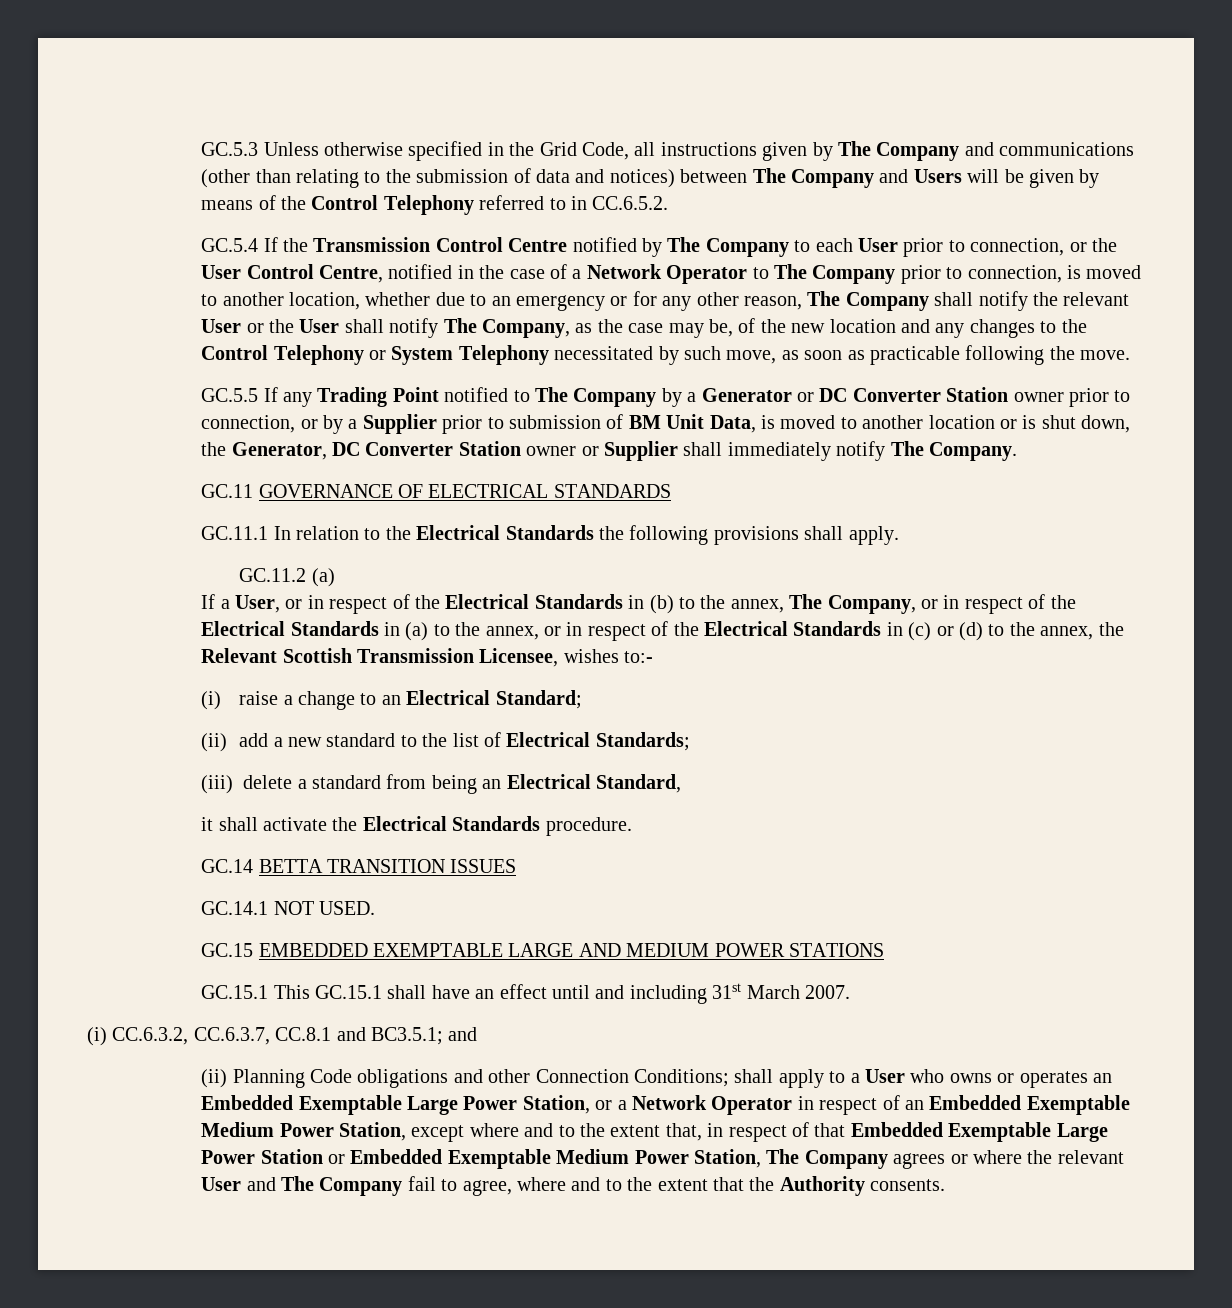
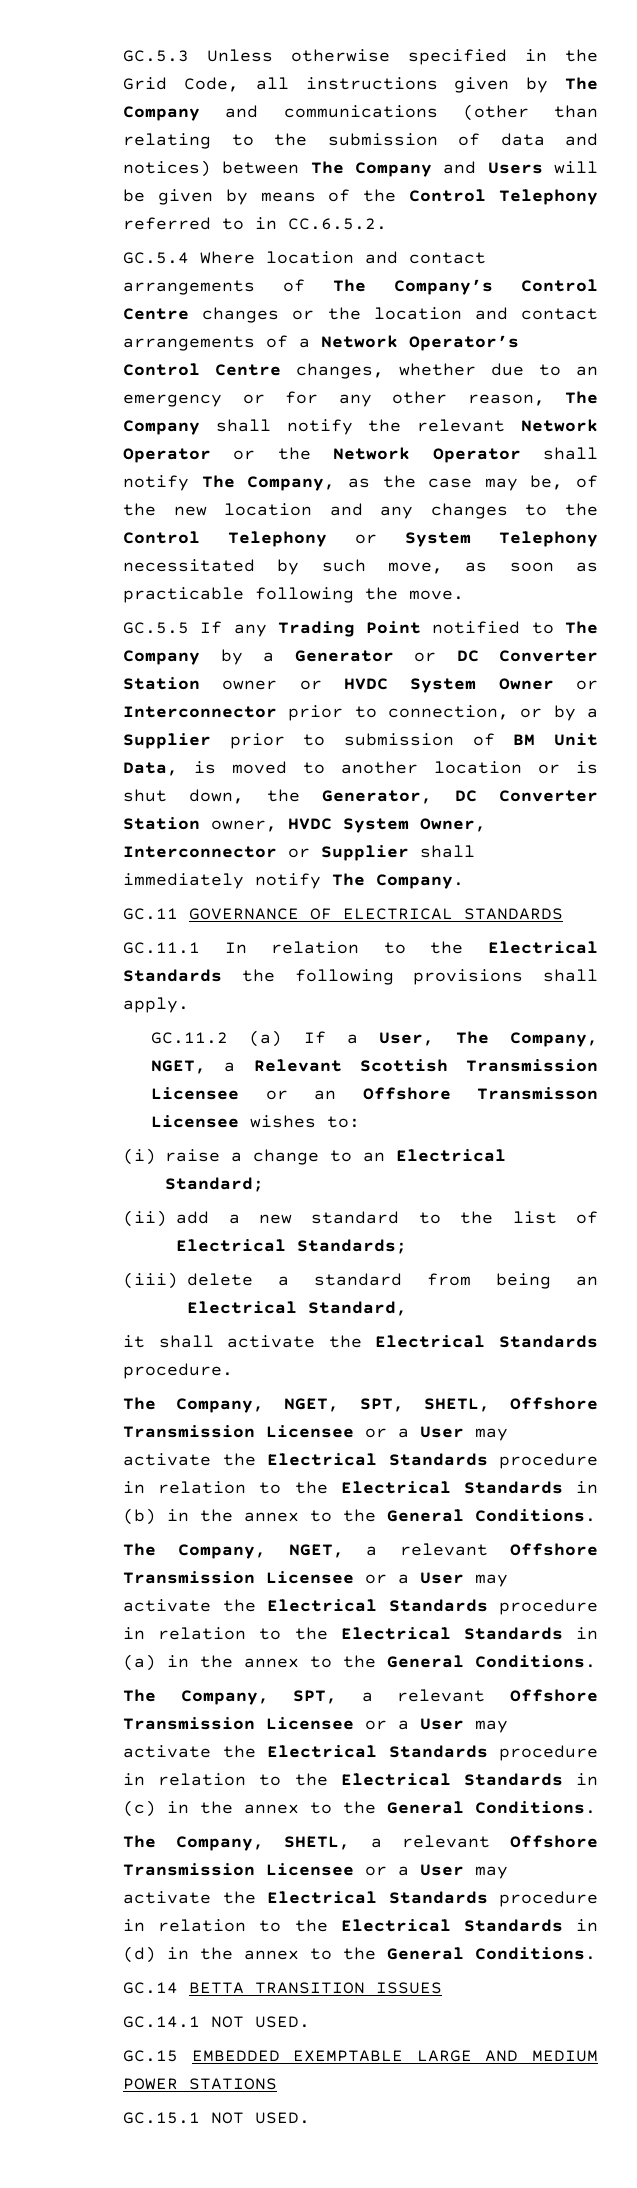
[263,237,1118,257] [201,264,1142,284] [201,292,361,310] If the Transmission Control Centre notified by The Company to each User prior to connection, or the User Control Centre, notified in the case of a Network Operator to The Company prior to connection, is moved to another location, -> [200,251,487,264] [123,279,599,295] [123,307,598,323] [123,335,520,351] [123,363,385,379] Where location and contact arrangements of The Company’s Control Centre changes or the location and contact arrangements of a Network Operator’s Control Centre changes,
[201,319,340,333] User or the User -> [521,419,598,432] [123,447,521,463] Network Operator or the Network Operator
(1064, 397) none -> [299,678,598,693] [123,706,278,718] or HVDC System Owner or Interconnector
[526,446,577,456] owner -> [211,818,487,833] [123,846,278,858] owner, HVDC System Owner, Interconnector
(335, 577) // -> (283, 1038) none
[285,594,1076,614] [201,621,1124,641] [201,648,654,667] or in respect of the Electrical Standards in (b) to the annex, The Company, or in respect of the Electrical Standards in (a) to the annex, or in respect of the Electrical Standards in (c) or (d) to the annex, the Relevant Scottish Transmission Licensee, wishes to:- -> [455,1031,598,1047] [151,1059,598,1074] [151,1087,598,1100] [151,1115,361,1128] The Company, NGET, a Relevant Scottish Transmission Licensee or an Offshore Transmisson Licensee wishes to:
(632, 826) none -> [123,1397,599,1413] [123,1425,509,1441] [123,1453,599,1469] [123,1481,598,1494] [123,1508,597,1525] [123,1543,598,1559] [123,1571,509,1587] [123,1599,599,1615] [123,1627,598,1640] [123,1654,597,1671] [123,1689,598,1705] [123,1717,509,1733] [123,1745,599,1761] [123,1773,598,1786] [123,1800,597,1817] [123,1835,599,1851] [123,1863,509,1879] [123,1891,599,1907] [123,1919,598,1932] [123,1946,597,1963] // The Company, NGET, SPT, SHETL, Offshore Transmission Licensee or a User may activate the Electrical Standards procedure in relation to the Electrical Standards in (b) in the annex to the General Conditions. // The Company, NGET, a relevant Offshore Transmission Licensee or a User may activate the Electrical Standards procedure in relation to the Electrical Standards in (a) in the annex to the General Conditions. // The Company, SPT, a relevant Offshore Transmission Licensee or a User may activate the Electrical Standards procedure in relation to the Electrical Standards in (c) in the annex to the General Conditions. // The Company, SHETL, a relevant Offshore Transmission Licensee or a User may activate the Electrical Standards procedure in relation to the Electrical Standards in (d) in the annex to the General Conditions.
[273,983,851,1004] [87,1027,478,1046] [201,1069,1113,1088] [201,1095,1130,1115] [201,1122,1108,1142] [201,1149,1124,1169] [201,1176,946,1196] This GC.15.1 shall have an effect until and including 31st March 2007. // (i) CC.6.3.2, CC.6.3.7, CC.8.1 and BC3.5.1; and // (ii) Planning Code obligations and other Connection Conditions; shall apply to a User who owns or operates an Embedded Exemptable Large Power Station, or a Network Operator in respect of an Embedded Exemptable Medium Power Station, except where and to the extent that, in respect of that Embedded Exemptable Large Power Station or Embedded Exemptable Medium Power Station, The Company agrees or where the relevant User and The Company fail to agree, where and to the extent that the Authority consents. -> [211,2112,311,2124] NOT USED.

